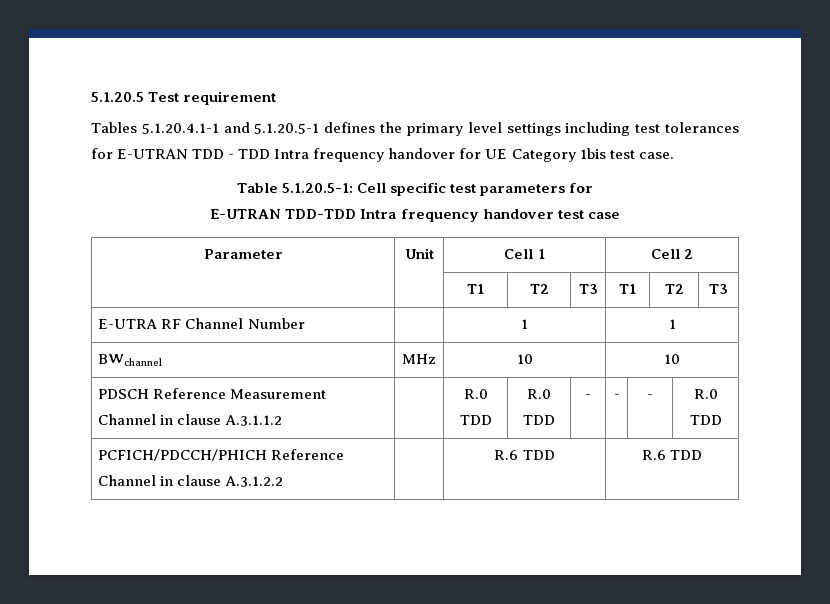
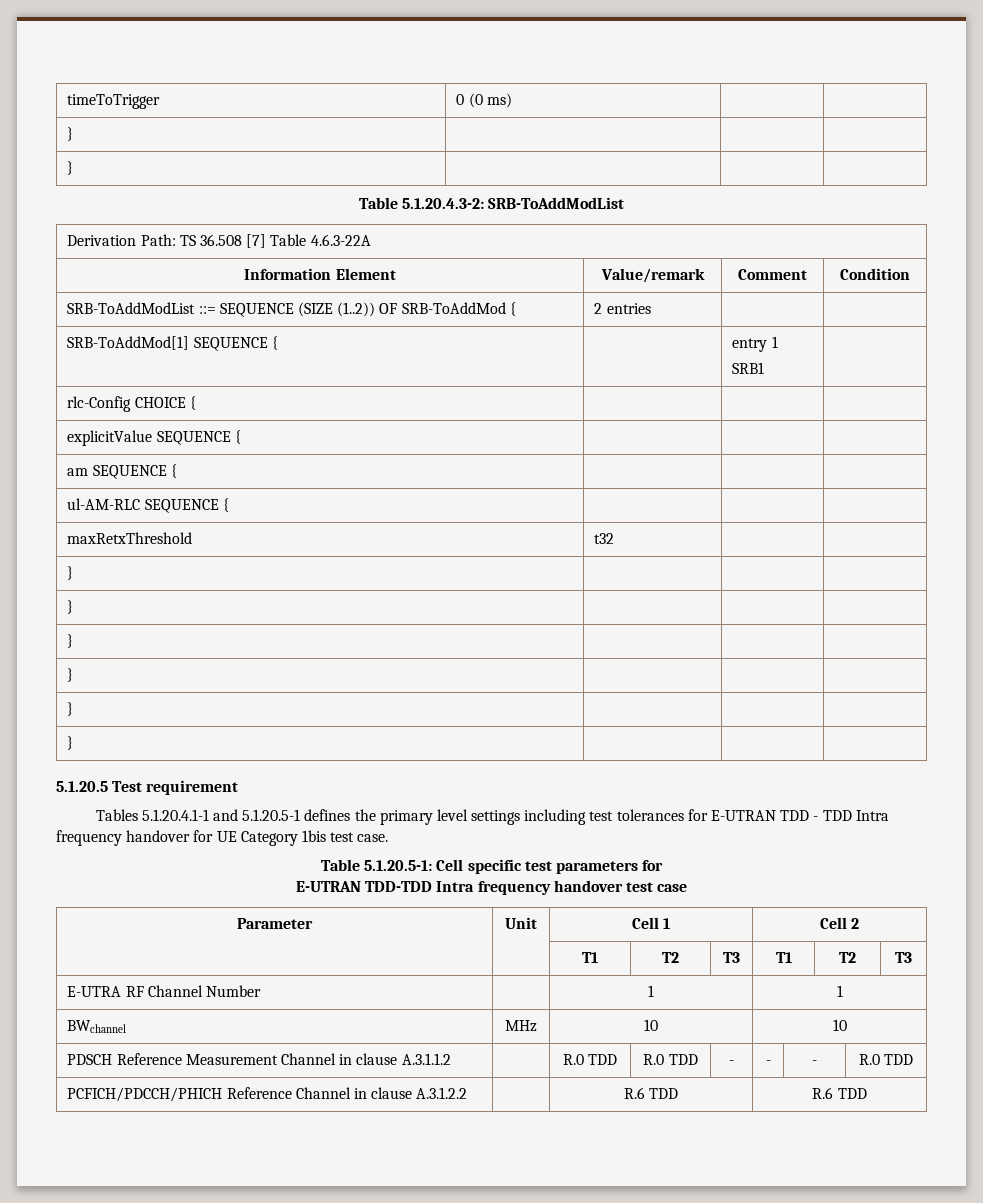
(91, 97) none -> [67,94,161,109] [456,93,512,108] [67,127,74,141] [67,161,74,175] [358,197,625,209] [67,234,371,248] [244,268,396,280] [600,268,705,283] [738,269,807,280] [840,268,910,280] [67,302,516,317] [594,303,651,314] [67,336,278,351] [732,336,778,352] [732,362,765,374] [67,396,196,412] [67,430,241,446] [67,464,177,479] [67,498,229,513] [67,532,193,544] [594,533,615,544] [67,566,74,580] [67,600,74,614] [67,634,74,648] [67,668,74,682] [67,702,74,716] [67,736,74,750] timeToTrigger | 0 (0 ms) | | // } | | | // } | | | // Table 5.1.20.4.3-2: SRB-ToAddModList // Derivation Path: TS 36.508 [7] Table 4.6.3-22A // Information Element | Value/remark | Comment | Condition // SRB-ToAddModList ::= SEQUENCE (SIZE (1..2)) OF SRB-ToAddMod { | 2 entries | | // SRB-ToAddMod[1] SEQUENCE { | | entry 1 // SRB1 | // rlc-Config CHOICE { | | | // explicitValue SEQUENCE { | | | // am SEQUENCE { | | | // ul-AM-RLC SEQUENCE { | | | // maxRetxThreshold | t32 | | // } | | | // } | | | // } | | | // } | | | // } | | | // } | | | //

